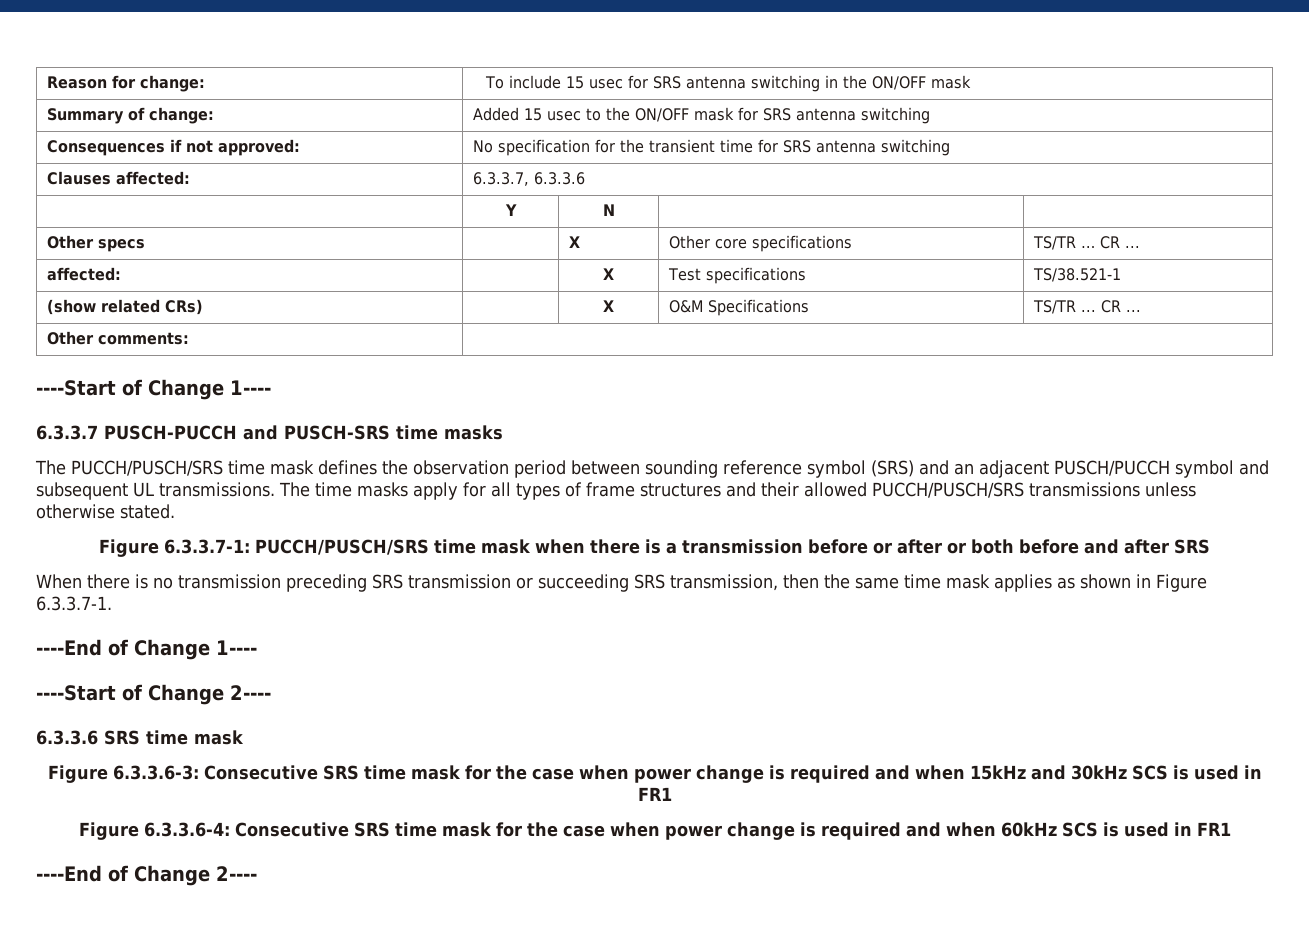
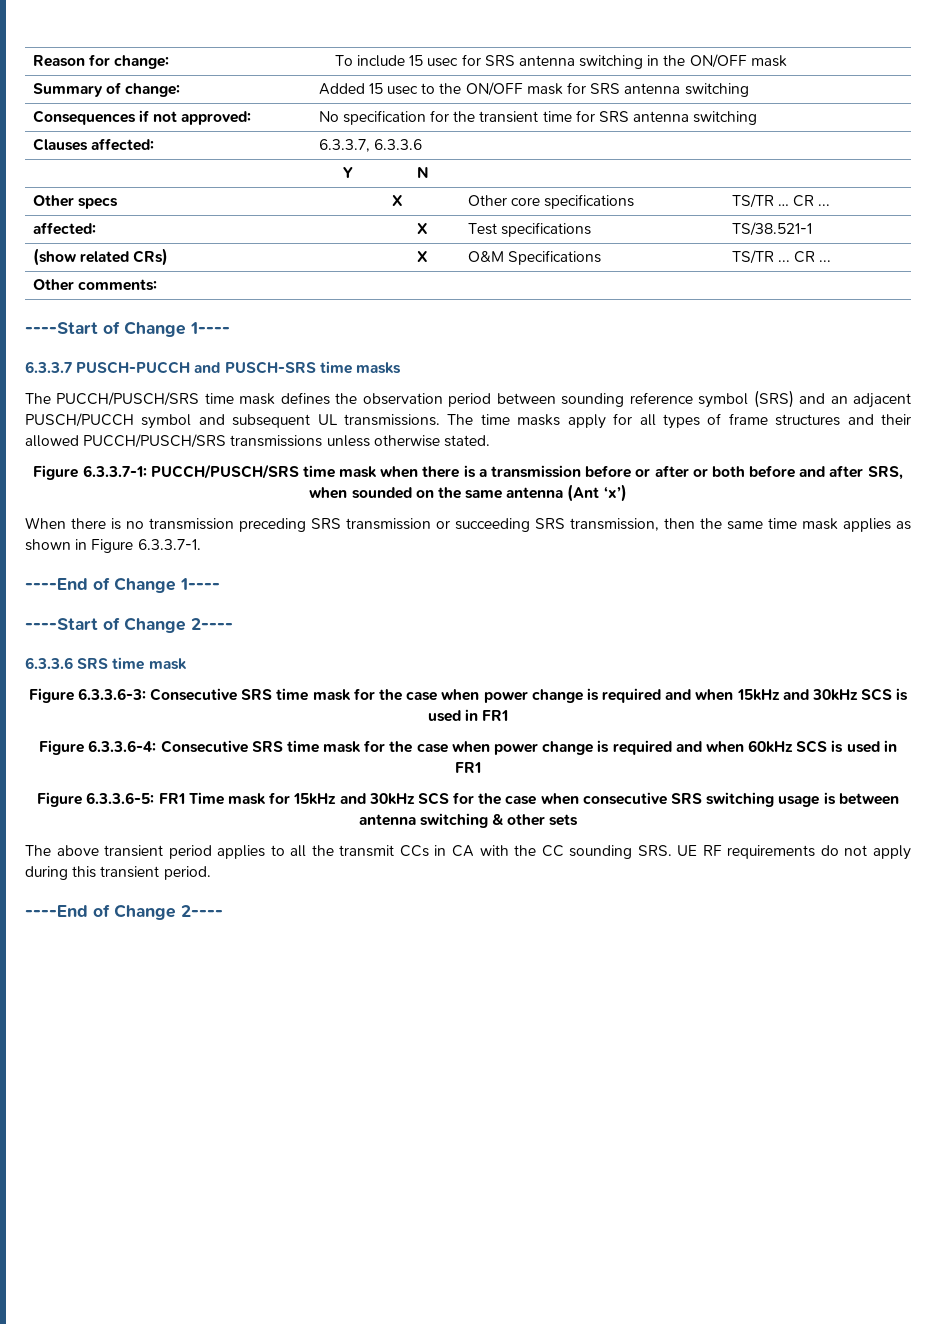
[1174,539,1210,554] SRS -> [867,466,903,480] [309,484,627,502] SRS, when sounded on the same antenna (Ant ‘x’)
(1231, 829) none -> [37,792,899,807] [358,813,579,828] [25,845,911,860] [25,866,211,880] // Figure 6.3.3.6-5: FR1 Time mask for 15kHz and 30kHz SCS for the case when consecutive SRS switching usage is between antenna switching & other sets // The above transient period applies to all the transmit CCs in CA with the CC sounding SRS. UE RF requirements do not apply during this transient period.

